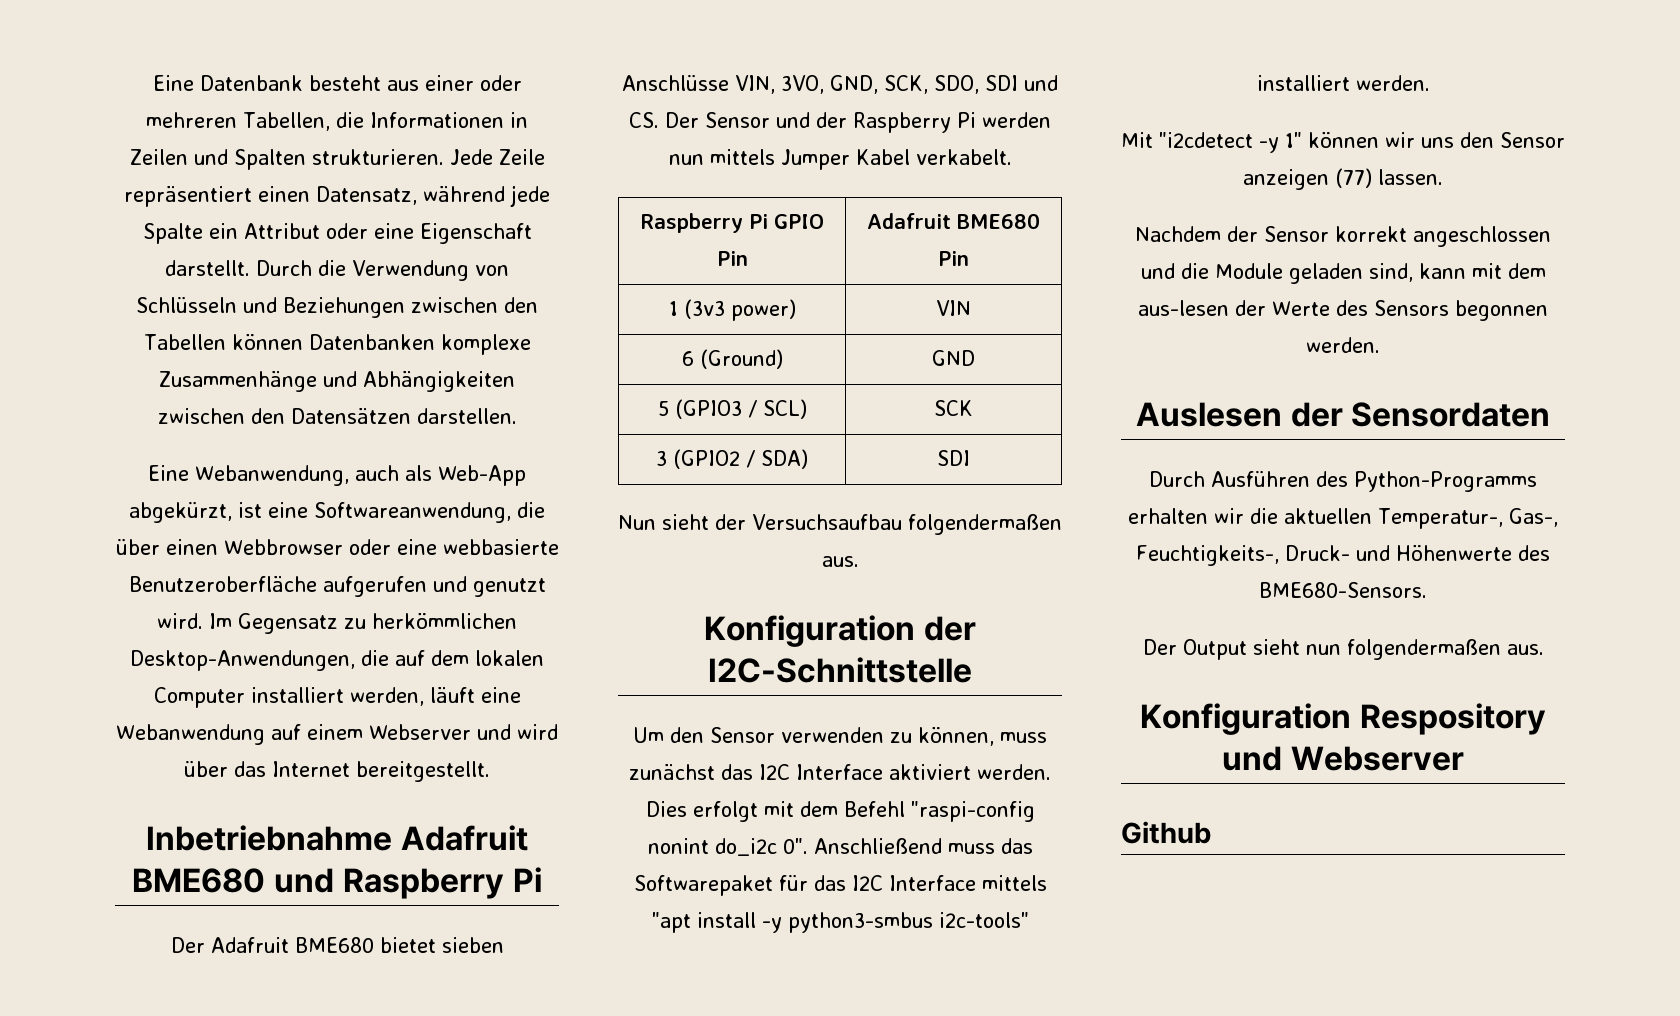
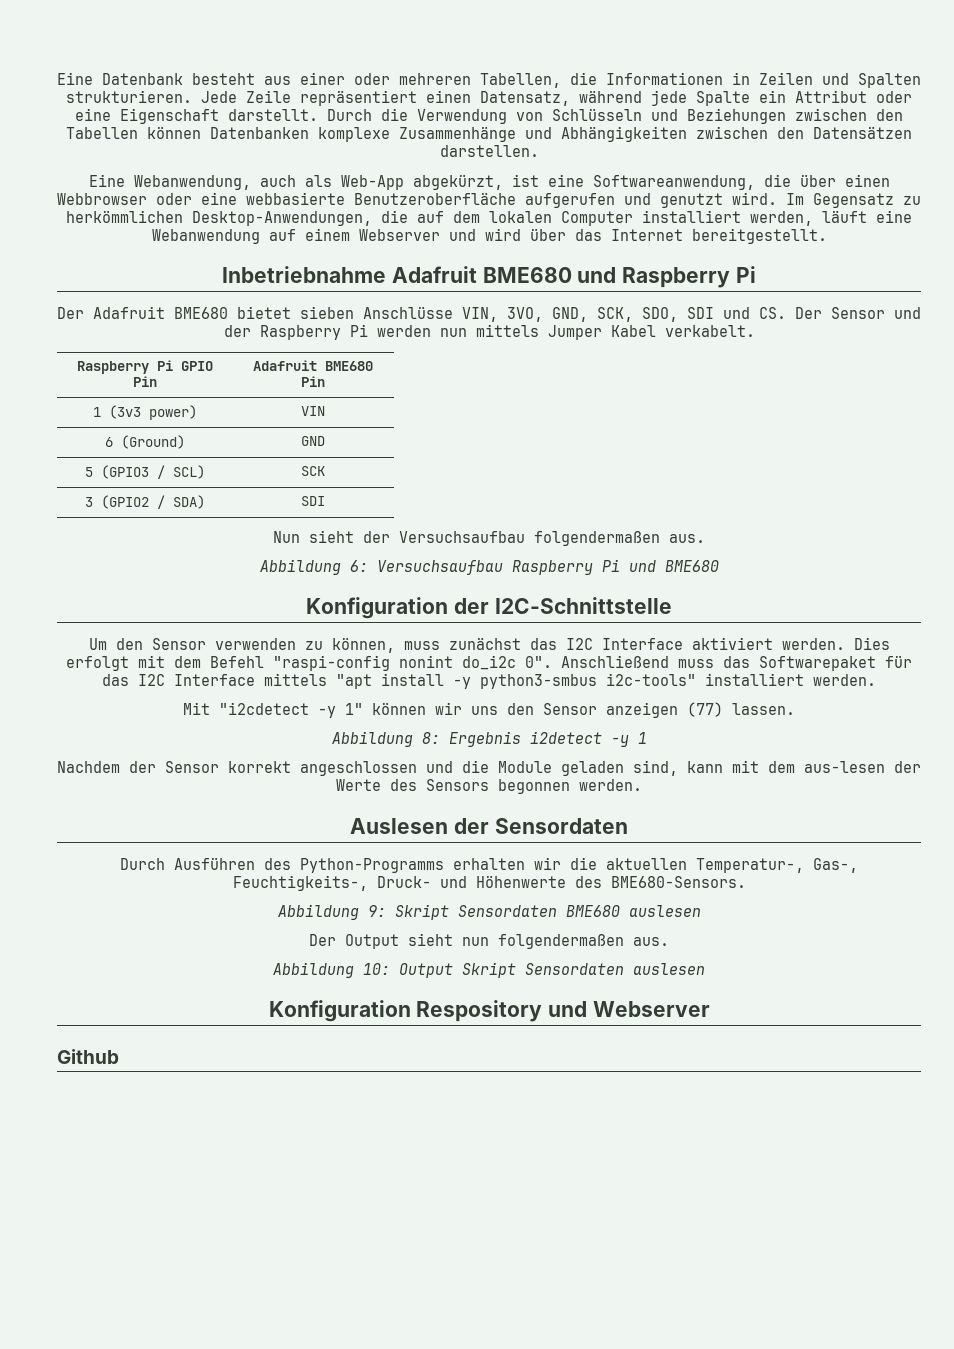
(859, 561) none -> [259,559,719,575] // Abbildung 6: Versuchsaufbau Raspberry Pi und BME680
(1443, 177) none -> [331,731,647,747] // Abbildung 8: Ergebnis i2detect -y 1
(1427, 590) none -> [277,904,701,920] // Abbildung 9: Skript Sensordaten BME680 auslesen
(1544, 649) none -> [273,962,705,978] // Abbildung 10: Output Skript Sensordaten auslesen

